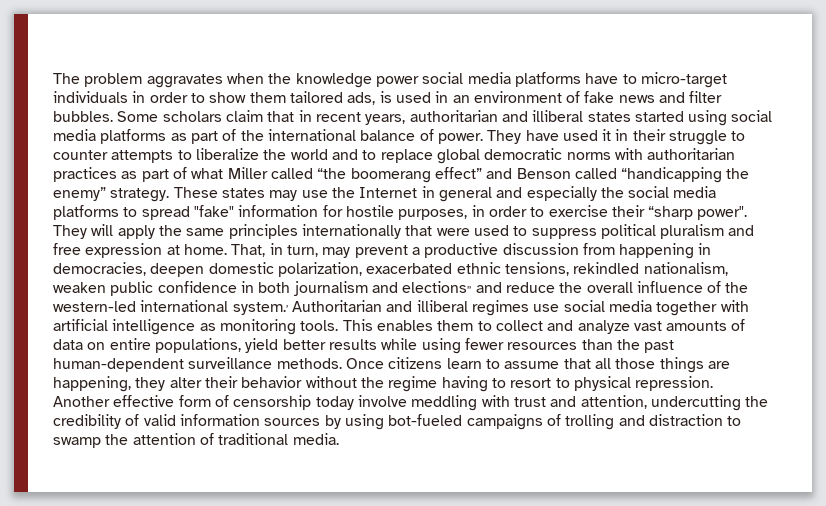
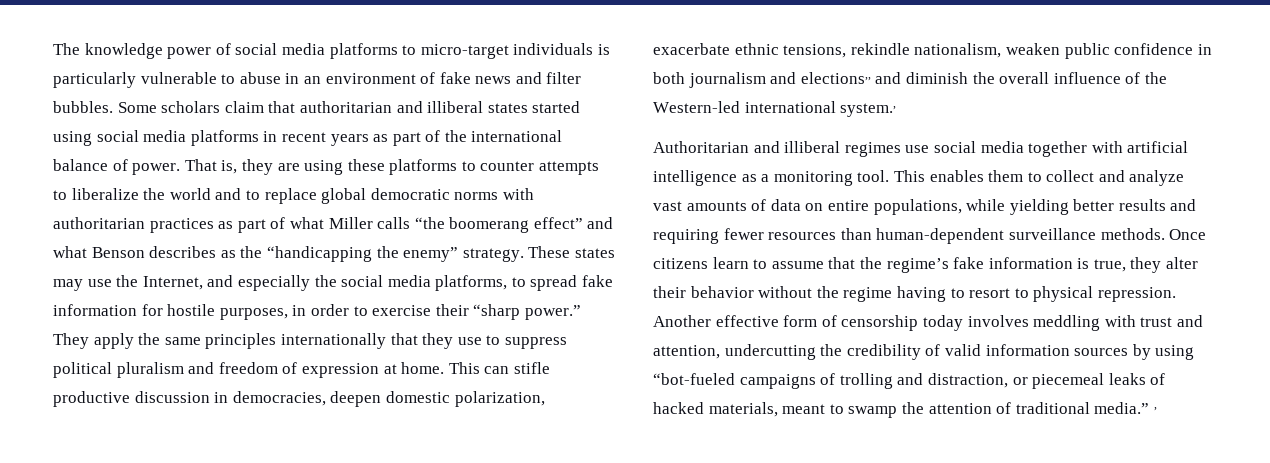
[84,73,292,88] problem aggravates when the -> (80, 49) none
[422,72,619,87] social media platforms have -> [215,43,398,59] of social media platforms
[132,91,431,105] in order to show them tailored ads, is used -> [597,44,610,55] [53,72,281,88] is particularly vulnerable to abuse
[298,110,406,125] in recent years, -> (296, 107) none
(167, 136) none -> [263,131,369,146] in recent years
[487,129,728,145] They have used it in their struggle -> [184,159,458,175] That is, they are using these platforms
[270,168,313,179] called -> [377,217,411,229] calls
[516,168,617,179] Benson called -> [53,246,263,258] what Benson describes as the
[359,186,492,202] Internet in general -> [142,276,203,290] Internet,
[53,205,119,220] platforms -> [435,275,508,291] platforms,
[193,205,234,217] "fake" -> [582,275,614,287] fake
[697,206,748,220] [53,224,114,239] power". They will -> [524,305,581,320] [53,333,89,349] power.” They
[436,225,509,236] were used -> [422,333,482,349] they use
[53,243,81,255] free -> [218,362,298,374] freedom of
[231,243,695,259] That, in turn, may prevent a productive discussion from happening -> [448,362,550,374] [53,391,210,407] This can stifle productive discussion
[366,263,453,274] exacerbated -> [653,43,730,55] exacerbate
[573,262,640,274] rekindled -> [850,43,910,55] rekindle
[505,282,555,293] reduce -> [905,72,968,84] diminish
[53,301,136,312] western-led -> [653,101,740,113] Western-led
(288, 308) none -> (897, 110) //
[219,319,339,335] monitoring tools. -> [761,170,890,186] a monitoring tool.
[245,338,461,354] yield better results while using -> [966,199,1197,215] [653,229,719,244] while yielding better results and requiring
[616,339,675,353] the past -> (872, 234) none
[594,357,730,373] [53,376,131,392] all those things are happening, -> [859,257,1126,273] the regime’s fake information is true,
[357,395,407,407] involve -> [967,315,1029,327] involves
[388,414,463,426] bot-fueled -> [653,373,735,385] “bot-fueled
[648,414,723,426] distraction -> [927,373,1166,389] [653,402,826,417] distraction, or piecemeal leaks of hacked materials, meant
[292,433,339,445] media. -> [1094,402,1157,414] media.” ,

